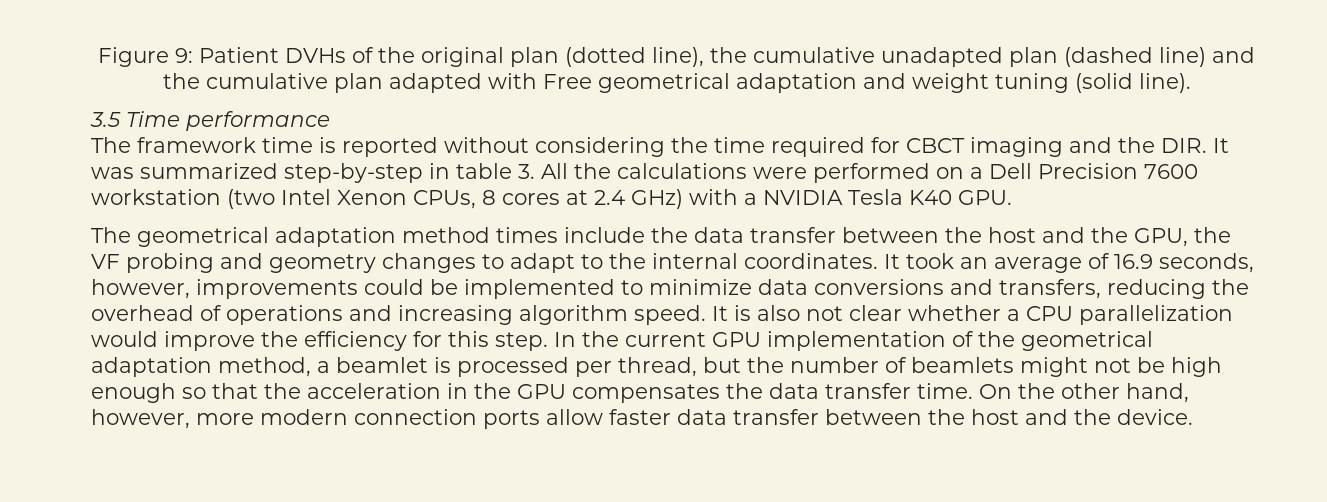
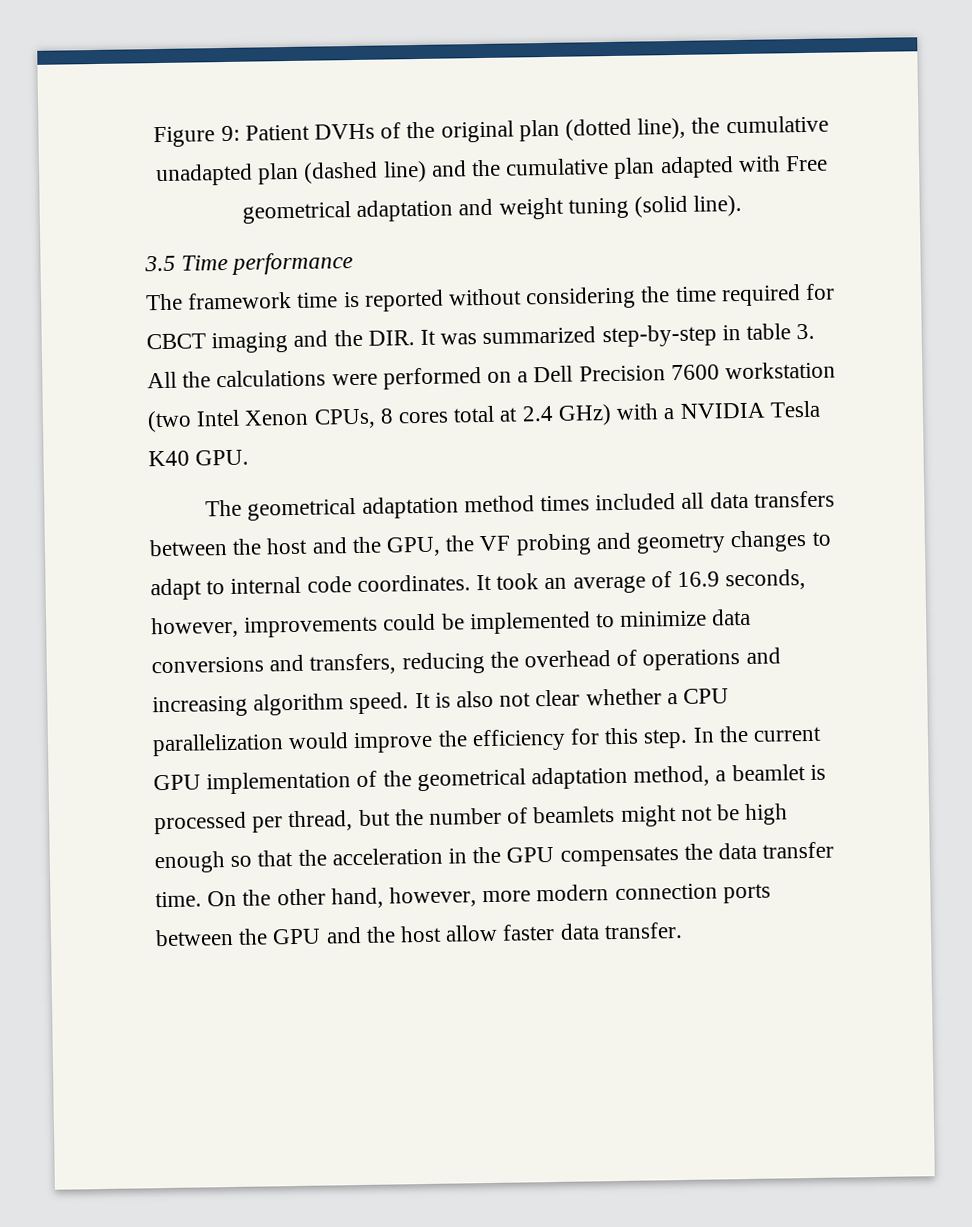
(560, 199) none -> [453,405,496,423] total
[564,227,836,243] include the data transfer -> [595,490,835,511] included all data transfers
[609,253,738,269] the internal -> [230,576,352,594] internal code
[546,409,1193,425] allow faster data transfer between the host and the device. -> [155,921,683,947] between the GPU and the host allow faster data transfer.

